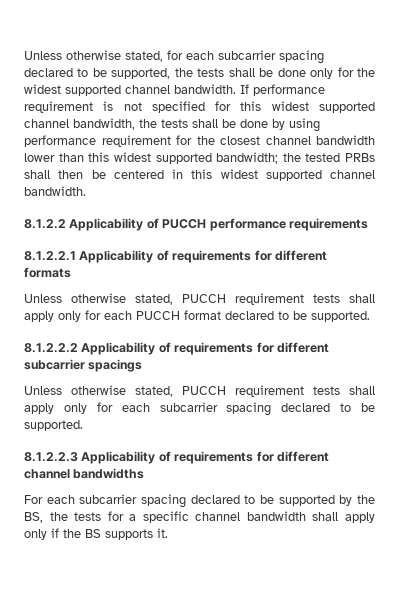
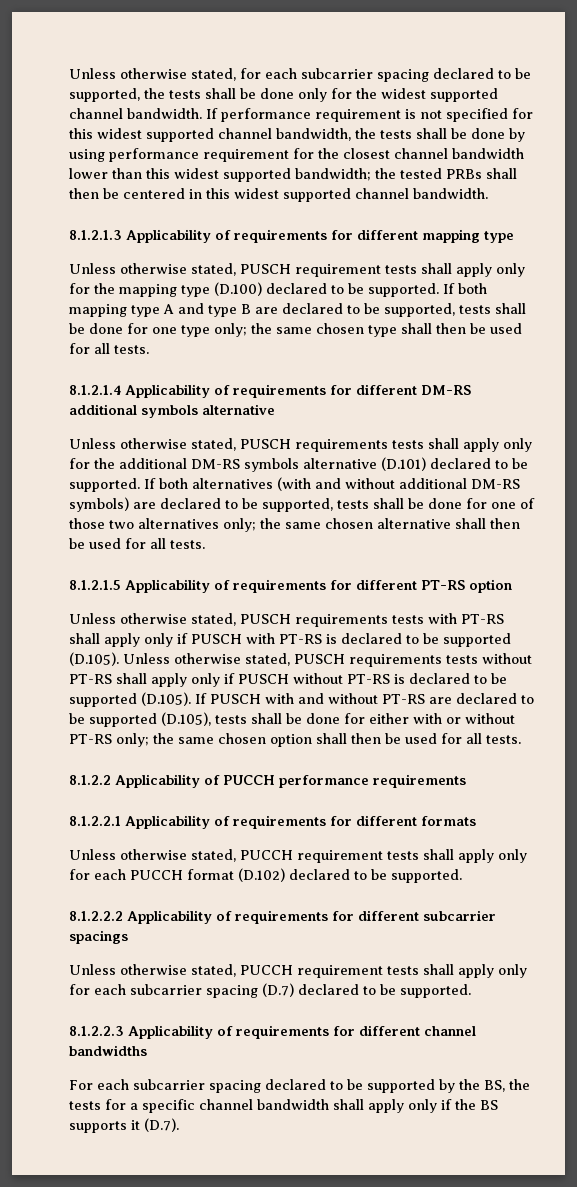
(86, 191) none -> [69,229,514,243] [69,263,525,277] [69,282,487,297] [69,303,526,317] [69,323,522,337] [69,343,149,354] [69,384,471,398] [69,404,275,418] [69,438,532,452] [69,457,528,472] [69,477,520,492] [69,497,535,512] [69,518,520,532] [69,538,205,549] [69,579,512,593] [69,613,504,627] [69,633,511,647] [69,652,532,667] [69,673,507,687] [69,692,534,707] [69,712,515,727] [69,733,521,747] // 8.1.2.1.3 Applicability of requirements for different mapping type // Unless otherwise stated, PUSCH requirement tests shall apply only for the mapping type (D.100) declared to be supported. If both mapping type A and type B are declared to be supported, tests shall be done for one type only; the same chosen type shall then be used for all tests. // 8.1.2.1.4 Applicability of requirements for different DM-RS additional symbols alternative // Unless otherwise stated, PUSCH requirements tests shall apply only for the additional DM-RS symbols alternative (D.101) declared to be supported. If both alternatives (with and without additional DM-RS symbols) are declared to be supported, tests shall be done for one of those two alternatives only; the same chosen alternative shall then be used for all tests. // 8.1.2.1.5 Applicability of requirements for different PT-RS option // Unless otherwise stated, PUSCH requirements tests with PT-RS shall apply only if PUSCH with PT-RS is declared to be supported (D.105). Unless otherwise stated, PUSCH requirements tests without PT-RS shall apply only if PUSCH without PT-RS is declared to be supported (D.105). If PUSCH with and without PT-RS are declared to be supported (D.105), tests shall be done for either with or without PT-RS only; the same chosen option shall then be used for all tests.
(221, 315) none -> [238,868,285,882] (D.102)
(272, 409) none -> [262,983,294,997] (D.7)
[157,528,168,538] it. -> [131,1118,179,1132] it (D.7).

